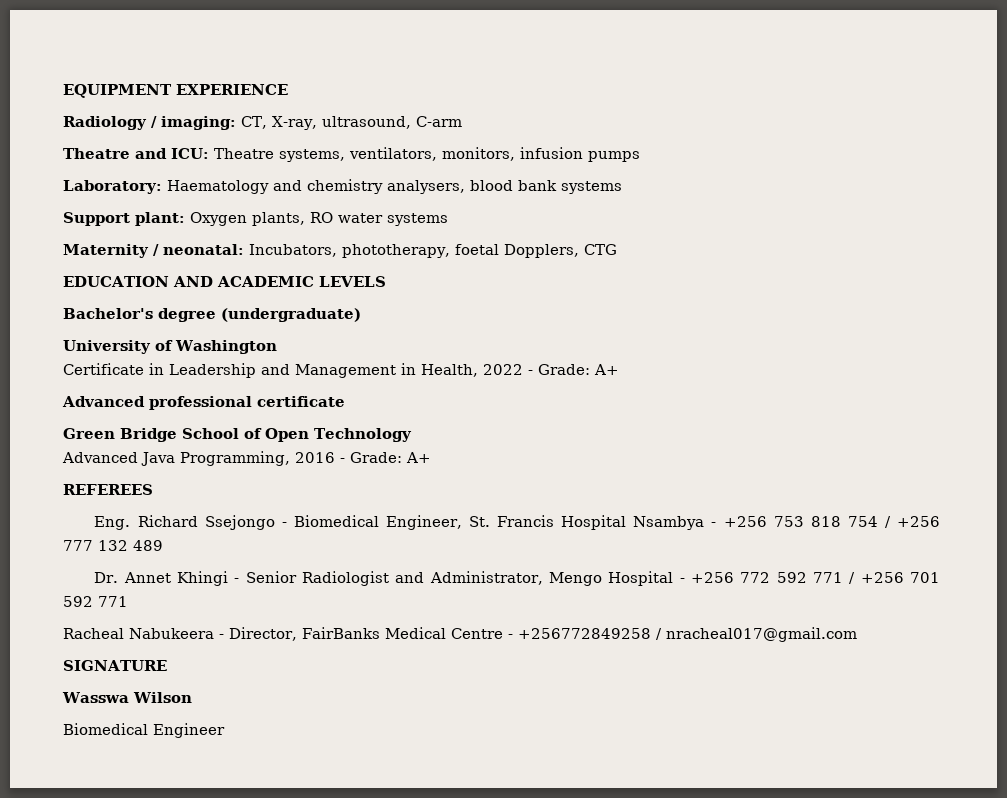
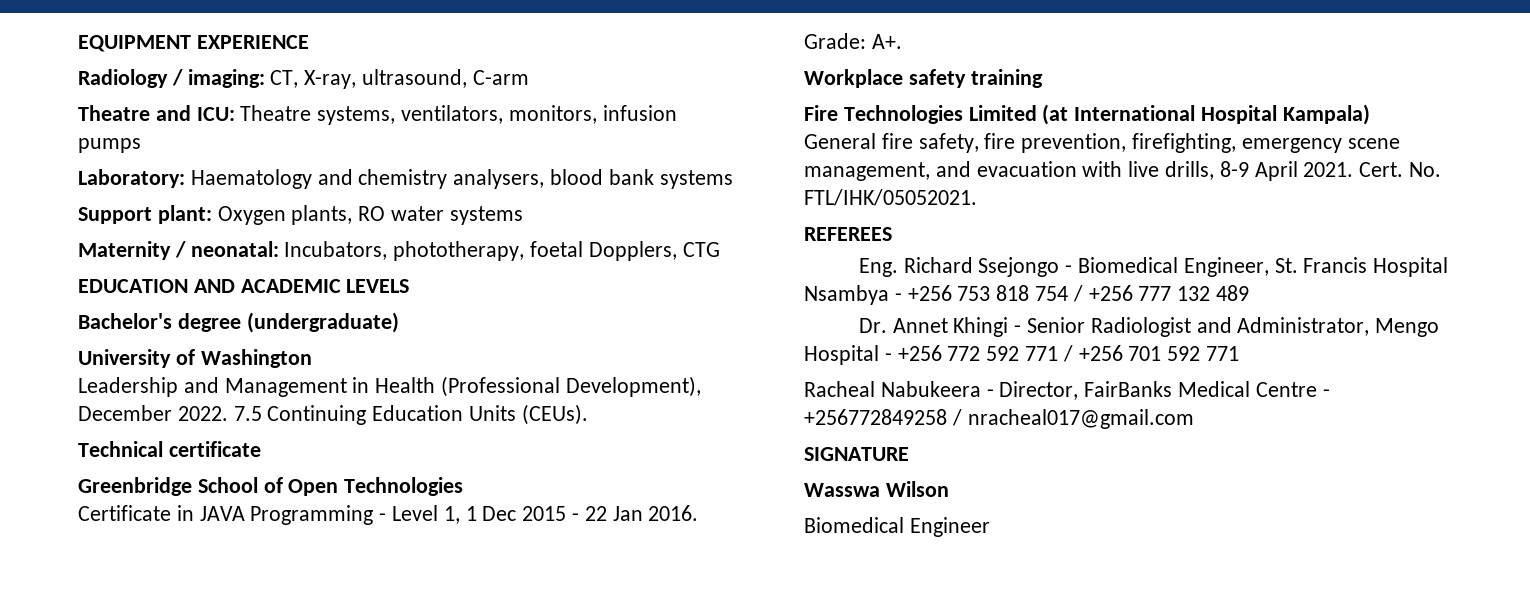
[63,363,164,375] Certificate in -> (312, 358) none
[421,364,619,377] [62,396,252,410] Health, 2022 - Grade: A+ // Advanced professional -> [375,376,701,397] [78,404,588,425] [78,441,163,457] Health (Professional Development), December 2022. 7.5 Continuing Education Units (CEUs). // Technical
[63,428,177,442] Green Bridge -> [78,477,192,496] Greenbridge
[314,428,412,442] [62,451,431,466] Technology // Advanced Java Programming, 2016 - Grade: A+ -> [344,477,464,496] [78,505,699,525] [804,33,902,49] [804,69,1043,88] [804,104,1370,125] [804,133,1400,153] [804,161,1442,181] [804,189,977,206] Technologies // Certificate in JAVA Programming - Level 1, 1 Dec 2015 - 22 Jan 2016. Grade: A+. // Workplace safety training // Fire Technologies Limited (at International Hospital Kampala) // General fire safety, fire prevention, firefighting, emergency scene management, and evacuation with live drills, 8-9 April 2021. Cert. No. FTL/IHK/05052021.

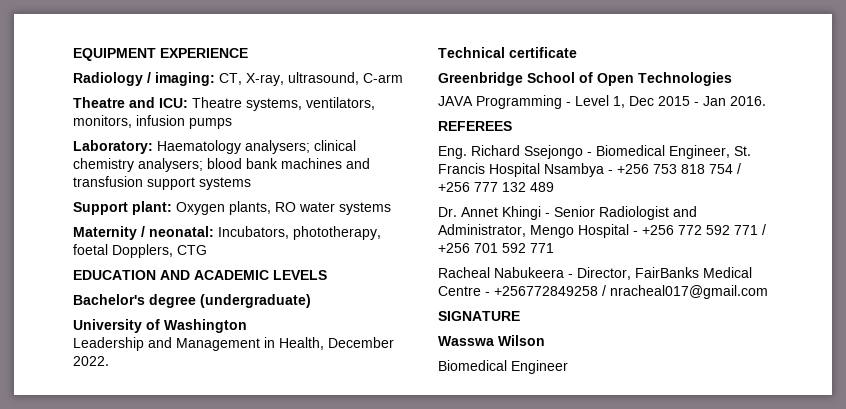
[317,169,654,189] and chemistry analysers, blood bank -> [245,140,356,154] [73,158,370,172] [73,176,195,190] analysers; clinical chemistry analysers; blood bank machines and transfusion support
[375,376,701,397] Health (Professional Development), -> [279,337,324,350] Health,
[233,404,588,425] 7.5 Continuing Education Units (CEUs). -> (109, 361) none
[78,505,194,521] Certificate in -> (732, 79) none
[465,506,477,521] 1 -> (625, 102) none
[584,506,607,521] 22 -> (699, 104) none
[804,33,902,49] [804,69,1043,88] [804,104,1370,125] [804,133,1400,153] [804,161,1442,181] [804,189,977,206] Grade: A+. // Workplace safety training // Fire Technologies Limited (at International Hospital Kampala) // General fire safety, fire prevention, firefighting, emergency scene management, and evacuation with live drills, 8-9 April 2021. Cert. No. FTL/IHK/05052021. -> (766, 101) none

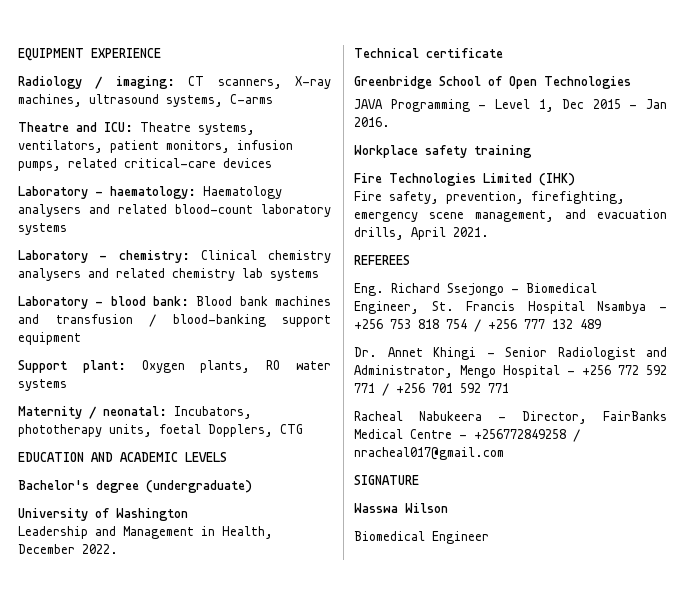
[219,72,403,86] CT, X-ray, ultrasound, C-arm -> [188,76,331,89] [18,94,273,107] CT scanners, X-ray machines, ultrasound systems, C-arms
(375, 103) none -> [110,140,159,153] patient
[189,118,232,129] [73,140,356,154] [73,158,370,172] [73,176,251,190] pumps // Laboratory: Haematology analysers; clinical chemistry analysers; blood bank machines and transfusion support systems -> [18,158,272,171] [18,186,282,199] [18,204,331,217] [18,223,67,235] [18,250,331,263] [18,268,319,281] [18,296,331,309] [18,314,331,327] [18,332,81,345] pumps, related critical-care devices // Laboratory - haematology: Haematology analysers and related blood-count laboratory systems // Laboratory - chemistry: Clinical chemistry analysers and related chemistry lab systems // Laboratory - blood bank: Blood bank machines and transfusion / blood-banking support equipment
[293,226,381,240] phototherapy, -> [18,424,152,437] phototherapy units,
(766, 101) none -> [354,145,532,158] [354,173,575,186] [354,191,625,204] [354,209,667,222] [354,227,489,240] // Workplace safety training // Fire Technologies Limited (IHK) // Fire safety, prevention, firefighting, emergency scene management, and evacuation drills, April 2021.

